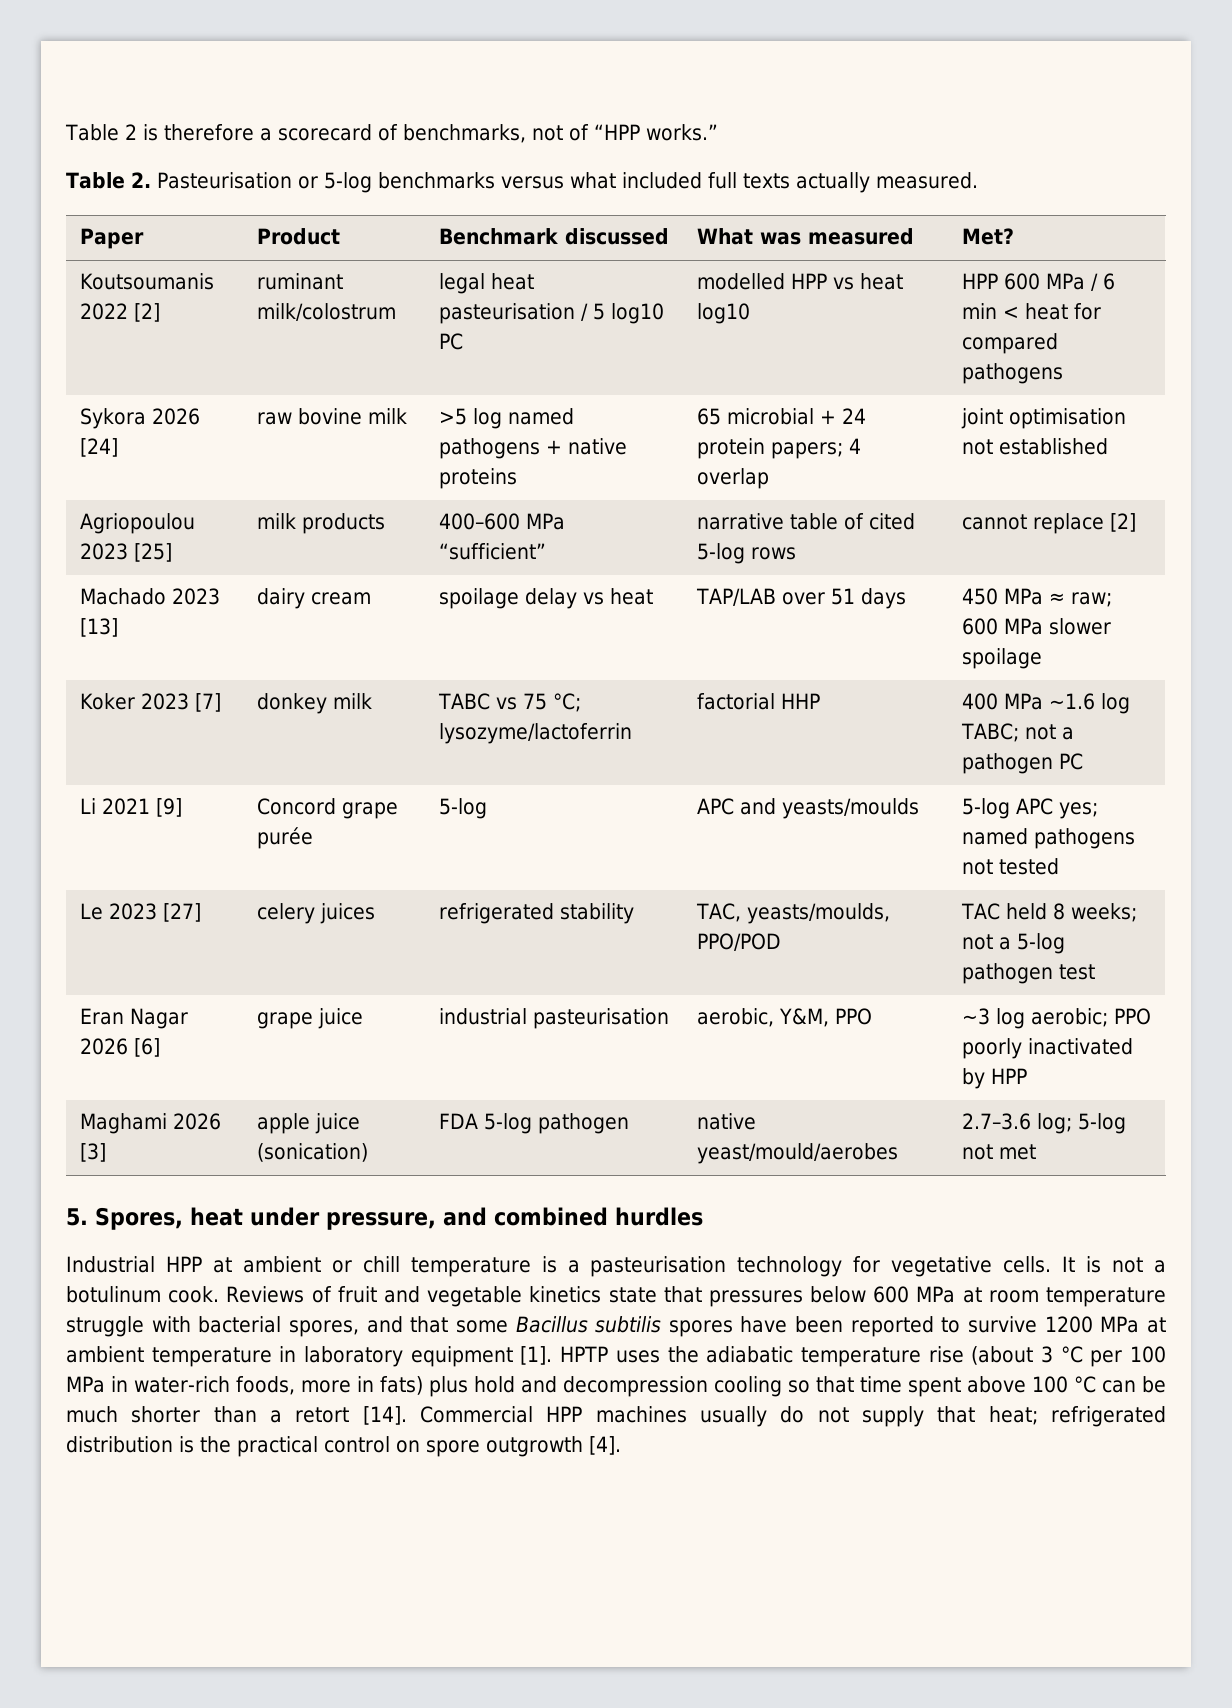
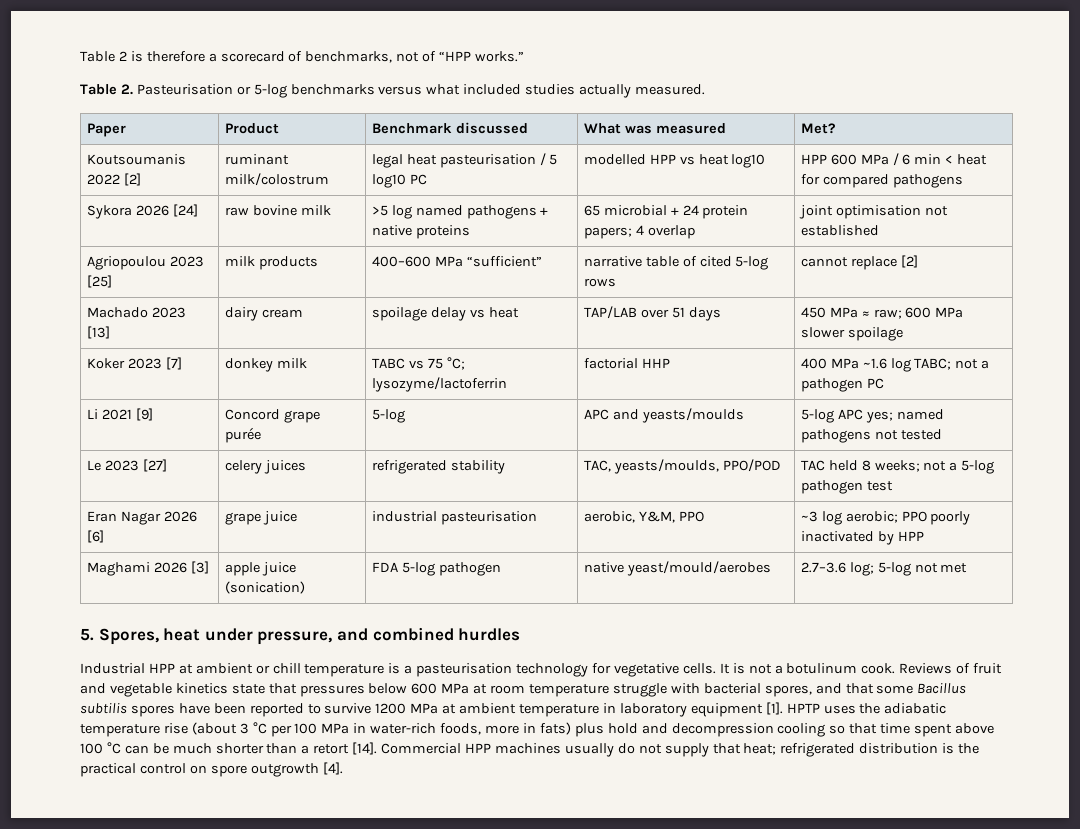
[707,172,790,189] full texts -> [525,84,576,95] studies

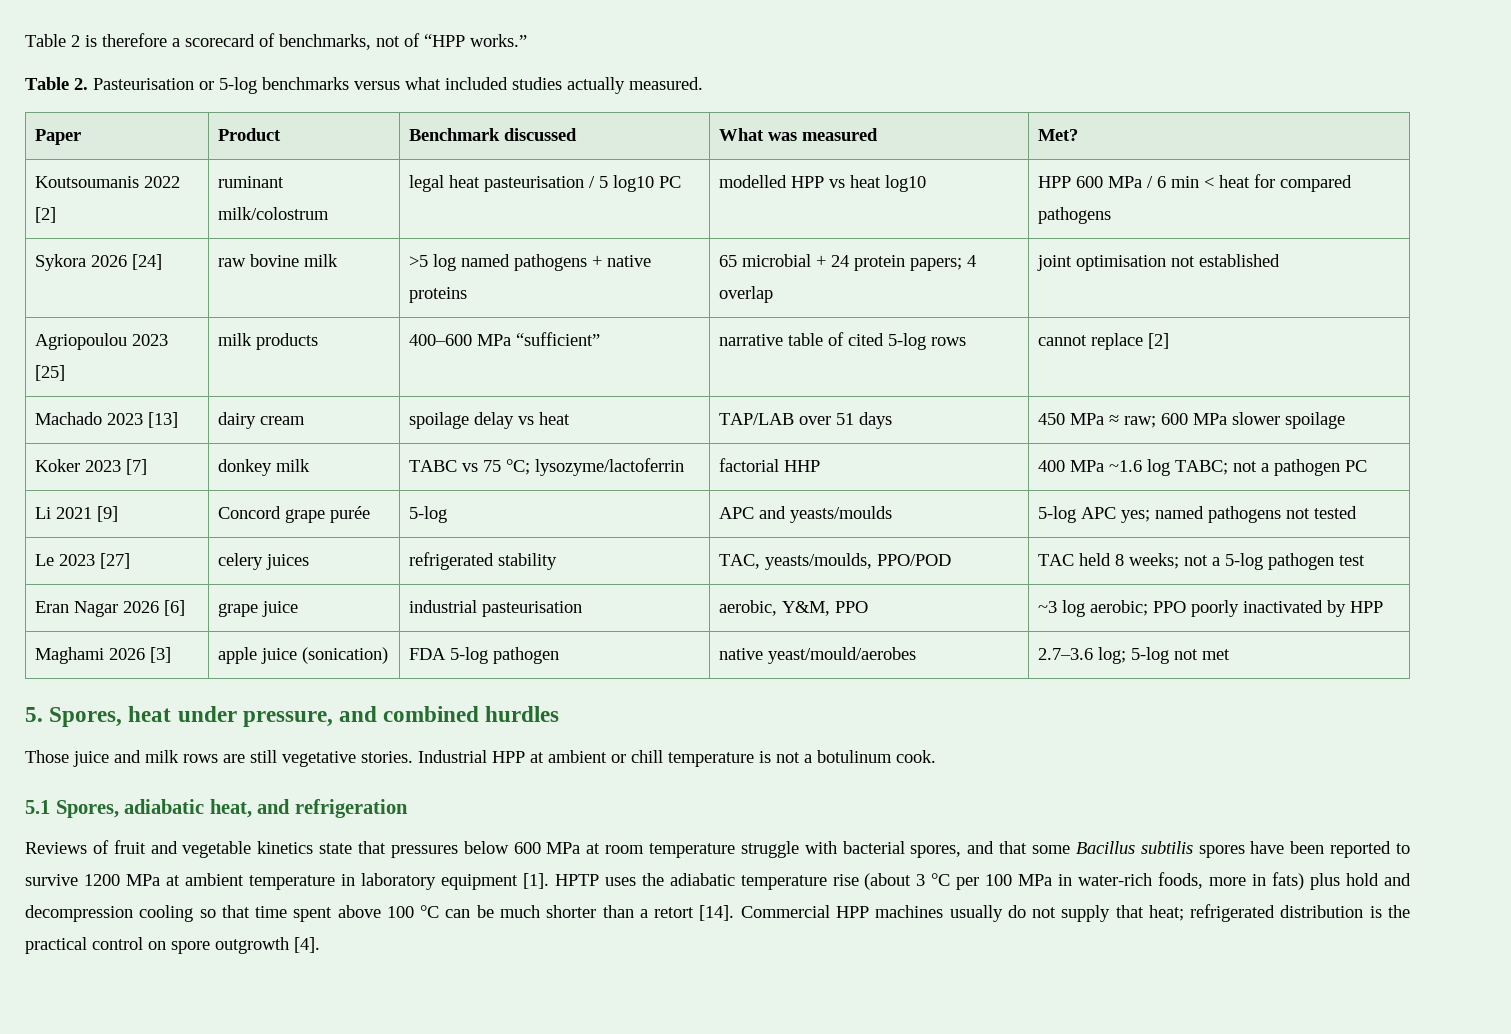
(521, 634) none -> [25,750,413,767] Those juice and milk rows are still vegetative stories.
[404,663,896,677] a pasteurisation technology for vegetative cells. It is not a botulinum cook. -> [776,750,936,763] [25,799,408,818] not a botulinum cook. // 5.1 Spores, adiabatic heat, and refrigeration //

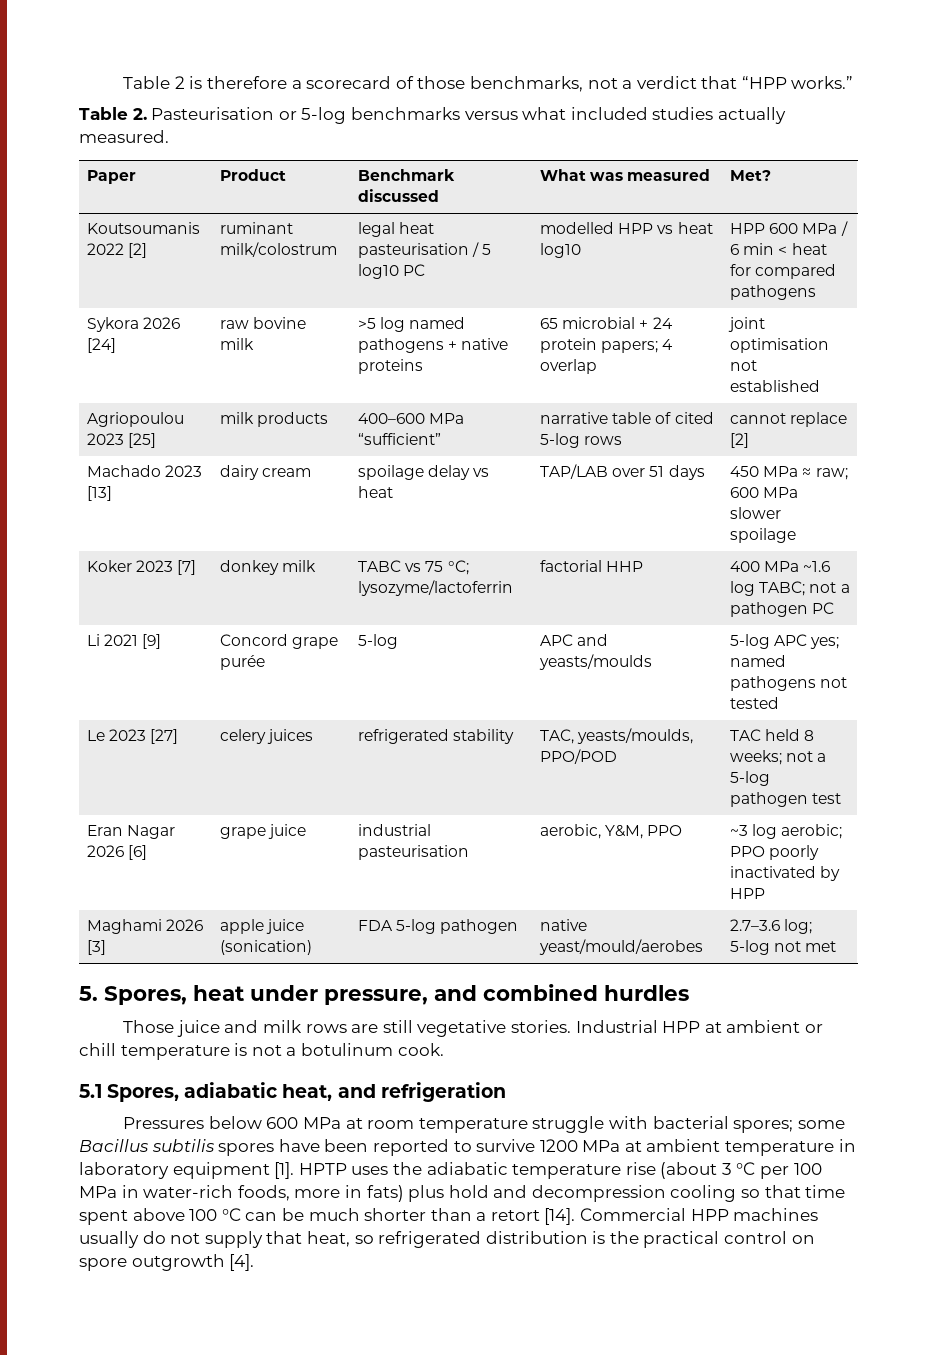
(275, 40) none -> [417,76,466,89] those
[404,33,420,47] of -> [622,76,738,89] a verdict that
[25,840,458,858] Reviews of fruit and vegetable kinetics state that pressures -> [123,1117,205,1129] Pressures
[910,841,1028,858] spores, and that -> [733,1120,794,1133] spores;
[1148,905,1184,921] heat; -> [306,1231,374,1247] heat, so

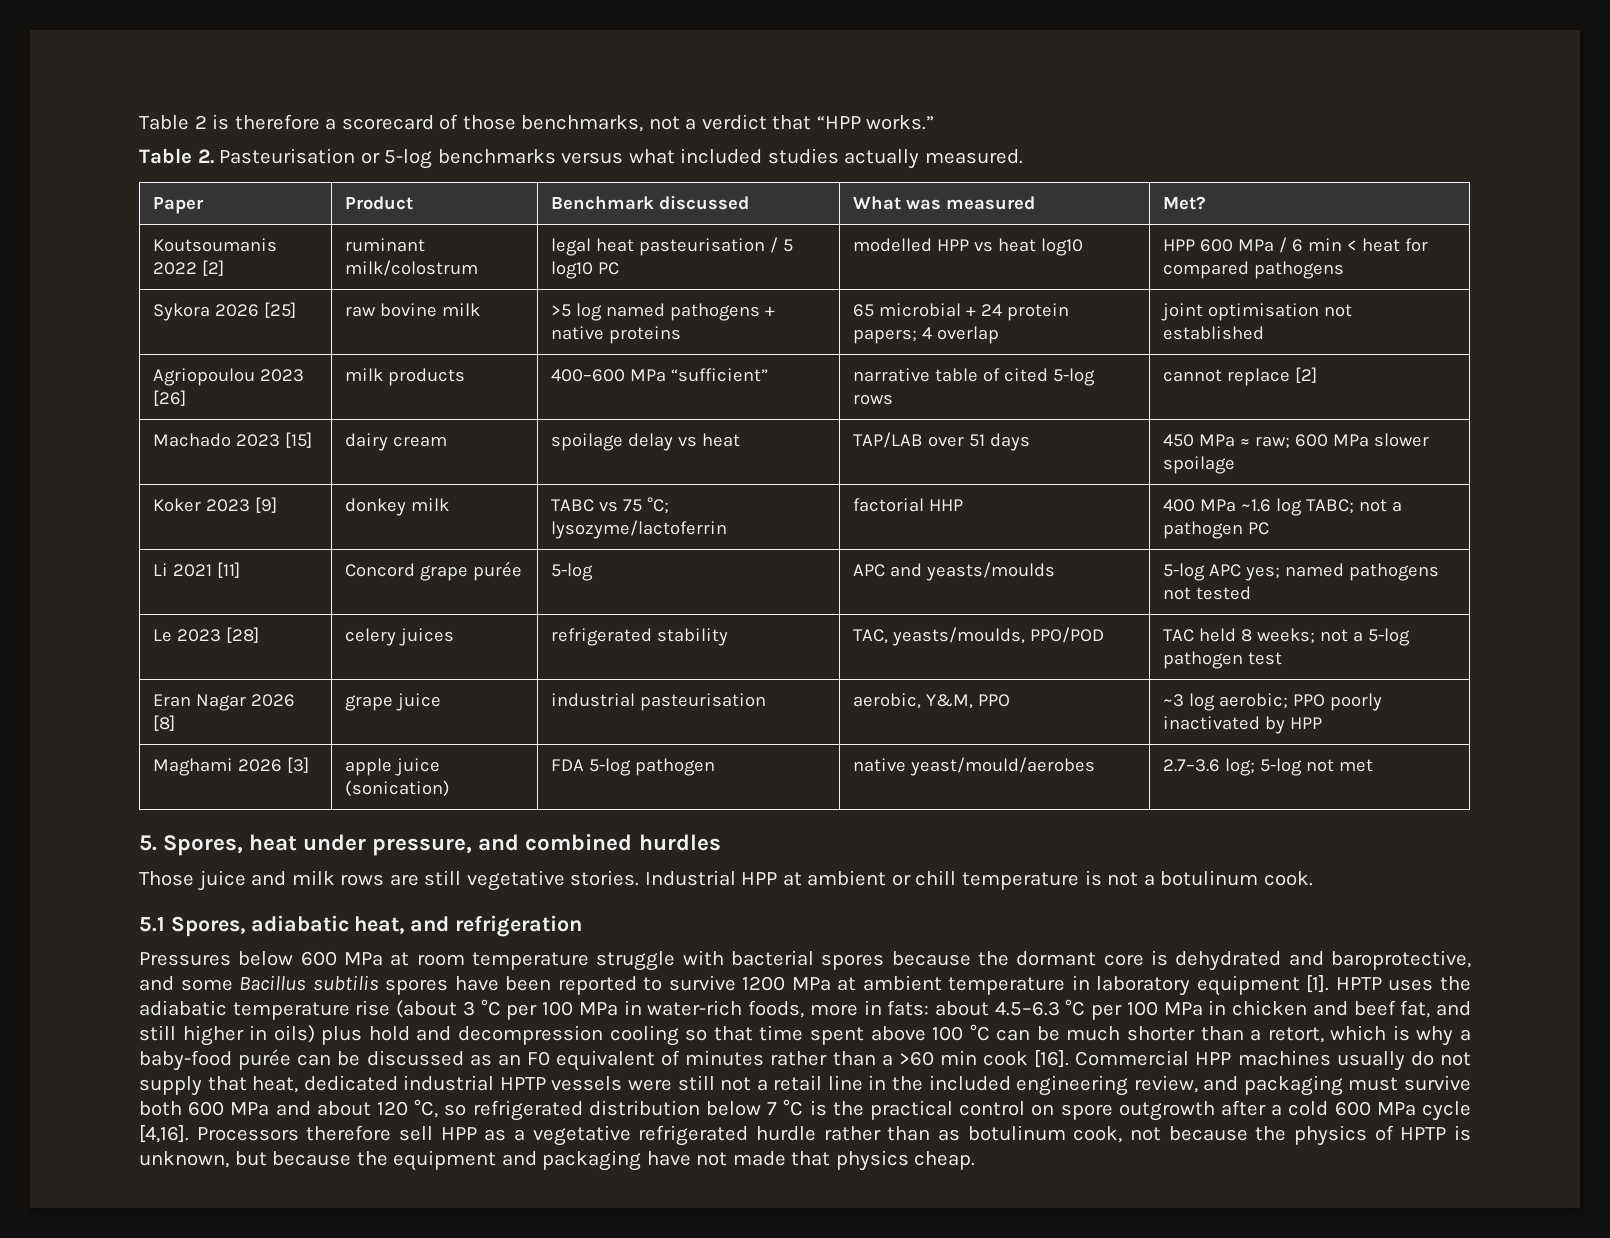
[87,338,117,353] [24] -> [263,302,296,318] [25]
[128,433,157,448] [25] -> [152,390,186,406] [26]
[87,486,113,501] [13] -> [284,432,312,448] [15]
[177,560,197,575] [7] -> [254,497,277,513] [9]
[142,634,162,649] [9] -> [216,562,240,578] [11]
[150,729,179,744] [27] -> [225,627,259,643] [28]
[128,845,148,860] [6] -> [152,715,175,731] [8]
[733,1120,794,1133] spores; -> [821,950,1471,971] [139,976,174,991] spores because the dormant core is dehydrated and baroprotective, and
[366,1185,404,1202] fats) -> [887,999,1472,1020] [139,1025,315,1046] fats: about 4.5–6.3 °C per 100 MPa in chicken and beef fat, and still higher in oils)
[490,1208,576,1225] retort [14]. -> [1267,1025,1472,1046] [139,1049,1070,1071] retort, which is why a baby-food purée can be discussed as an F0 equivalent of minutes rather than a >60 min cook [16].
[354,1231,588,1248] so refrigerated distribution -> [303,1075,1472,1096] [139,1099,804,1121] dedicated industrial HPTP vessels were still not a retail line in the included engineering review, and packaging must survive both 600 MPa and about 120 °C, so refrigerated distribution below 7 °C
[229,1254,255,1271] [4]. -> [1221,1100,1472,1121] [139,1125,1472,1146] [139,1150,976,1171] after a cold 600 MPa cycle [4,16]. Processors therefore sell HPP as a vegetative refrigerated hurdle rather than as botulinum cook, not because the physics of HPTP is unknown, but because the equipment and packaging have not made that physics cheap.

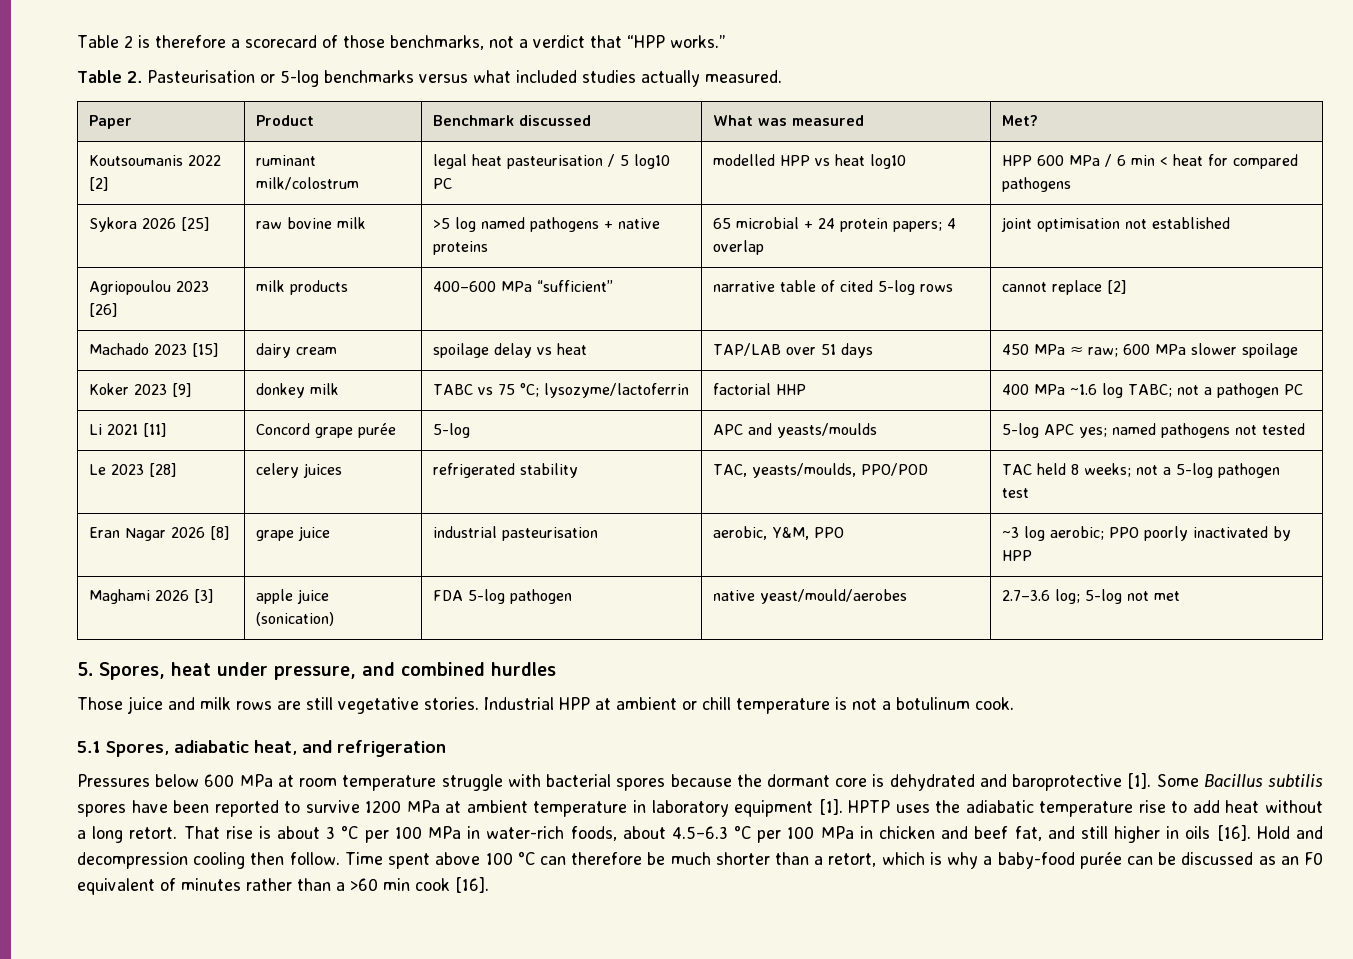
[1331,950,1471,970] [139,976,233,991] baroprotective, and some -> [1012,773,1199,791] baroprotective [1]. Some
[396,1000,458,1018] (about -> [1171,800,1324,813] [77,826,321,843] to add heat without a long retort. That rise is about
[809,1000,930,1016] more in fats: -> (617, 833) none
[273,1025,804,1046] oils) plus hold and decompression cooling so that time -> [1185,825,1323,841] [77,852,383,869] oils [16]. Hold and decompression cooling then follow. Time
(1031, 1035) none -> [571,852,643,865] therefore
[1075,1050,1472,1071] [139,1075,1472,1096] [139,1099,1472,1121] [139,1125,1472,1146] [139,1150,976,1171] Commercial HPP machines usually do not supply that heat, dedicated industrial HPTP vessels were still not a retail line in the included engineering review, and packaging must survive both 600 MPa and about 120 °C, so refrigerated distribution below 7 °C is the practical control on spore outgrowth after a cold 600 MPa cycle [4,16]. Processors therefore sell HPP as a vegetative refrigerated hurdle rather than as botulinum cook, not because the physics of HPTP is unknown, but because the equipment and packaging have not made that physics cheap. -> (489, 885) none

